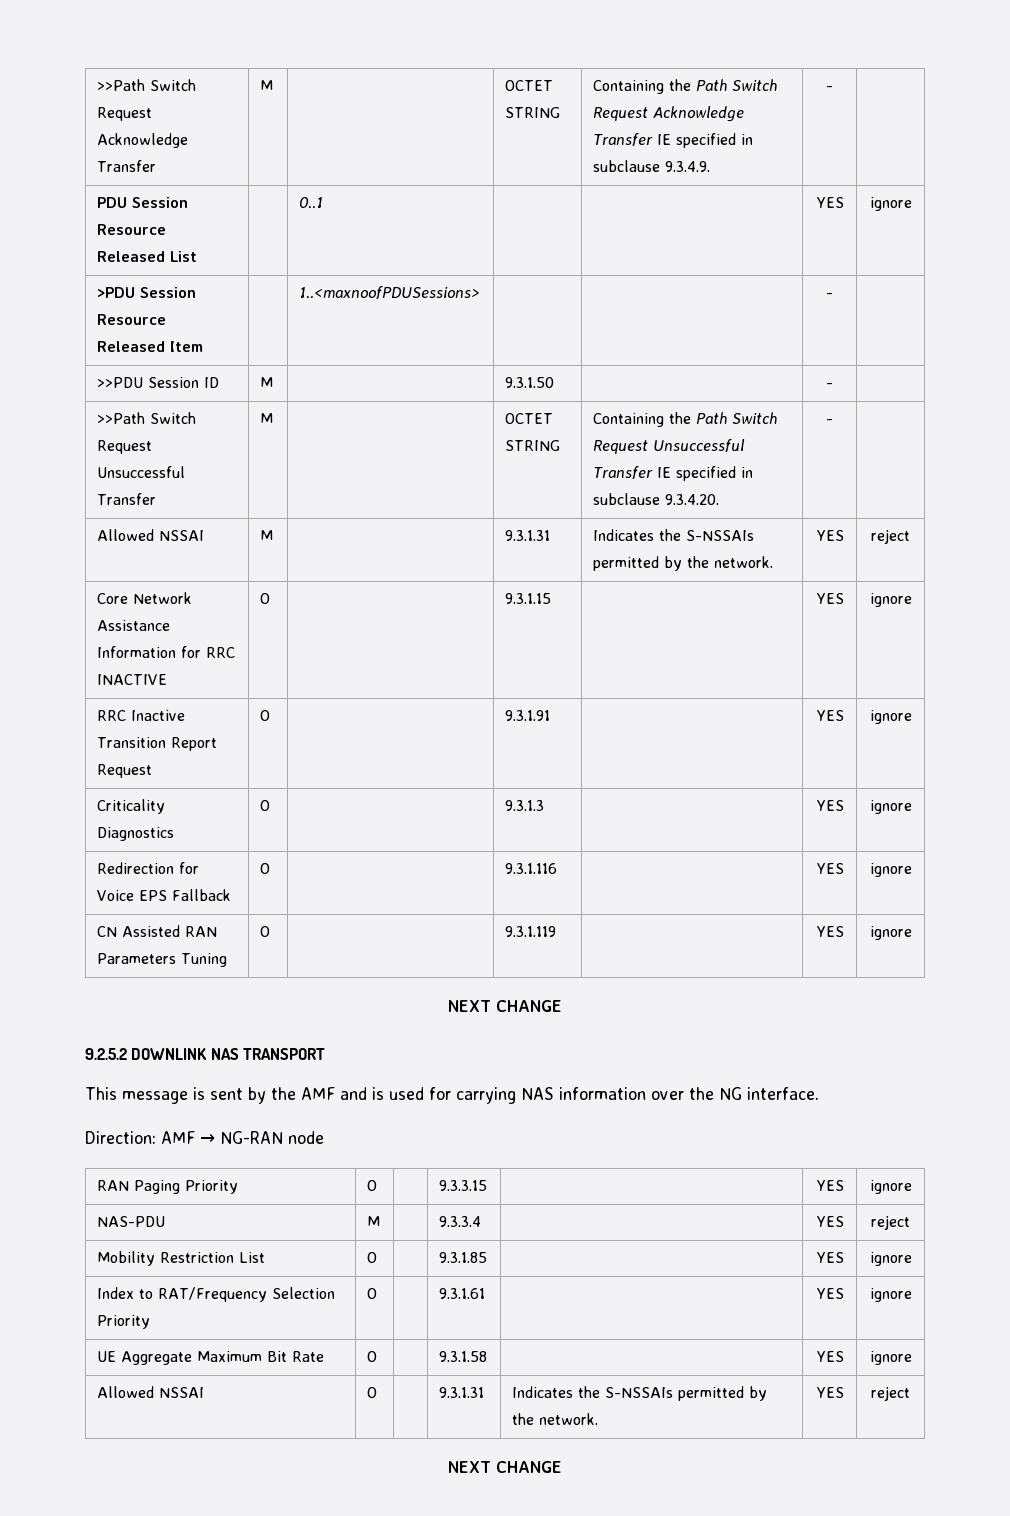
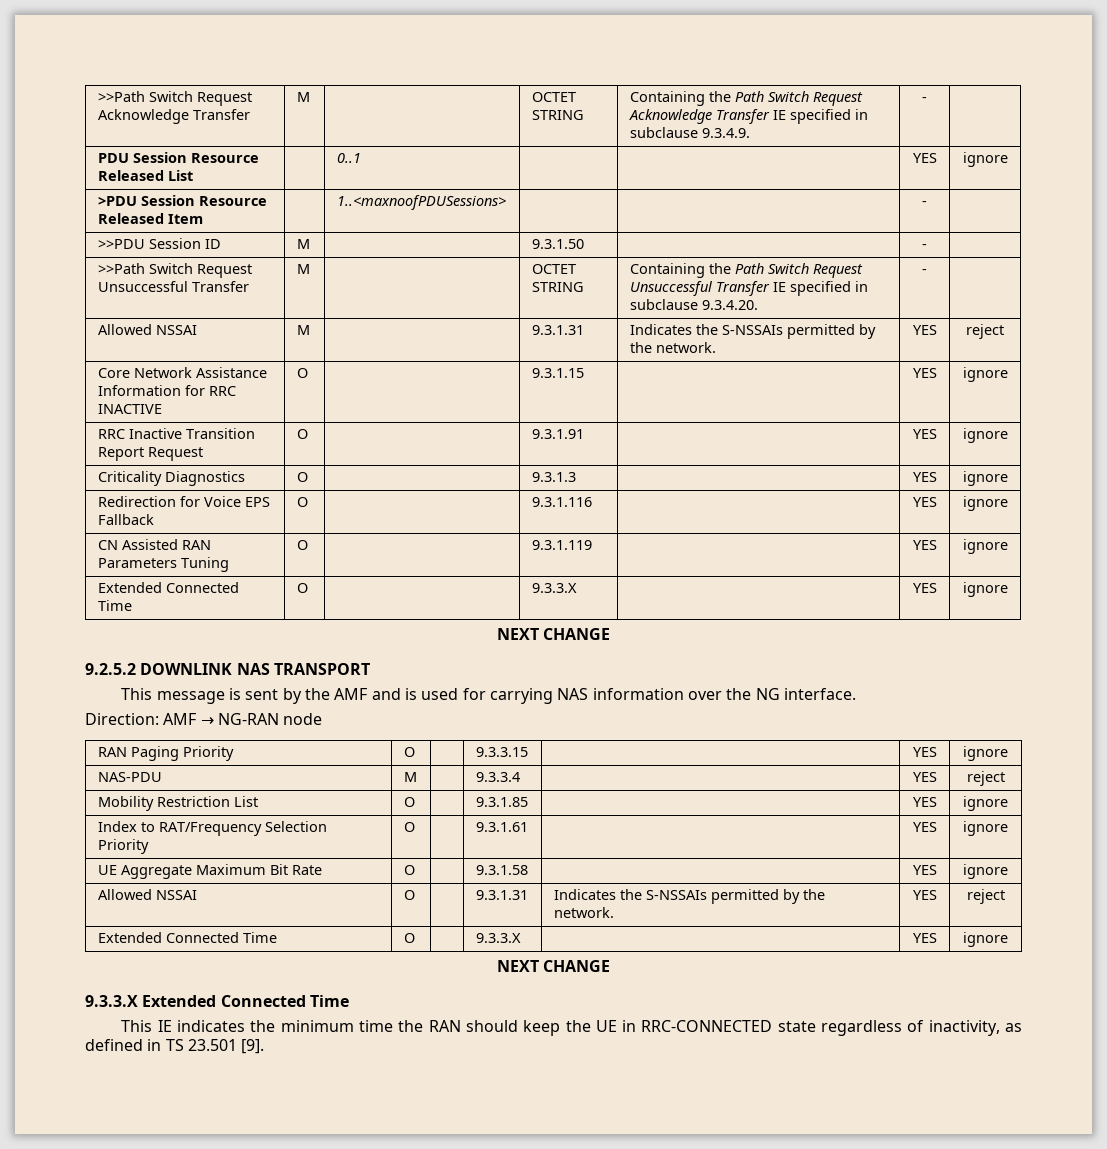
(912, 933) none -> [97,582,239,593] [97,600,132,611] [296,583,308,593] [531,583,577,593] [912,583,937,593] [962,582,1008,597] // Extended Connected Time | O | | 9.3.3.X | | YES | ignore
[448,1461,562,1473] // NEXT CHANGE -> [97,932,277,943] [403,933,415,943] [475,933,521,943] [912,933,937,943] [963,932,1008,947] [496,960,611,972] [85,995,349,1007] [121,1020,1022,1036] [85,1039,265,1054] // Extended Connected Time | O | | 9.3.3.X | | YES | ignore // NEXT CHANGE // 9.3.3.X Extended Connected Time // This IE indicates the minimum time the RAN should keep the UE in RRC-CONNECTED state regardless of inactivity, as defined in TS 23.501 [9].

